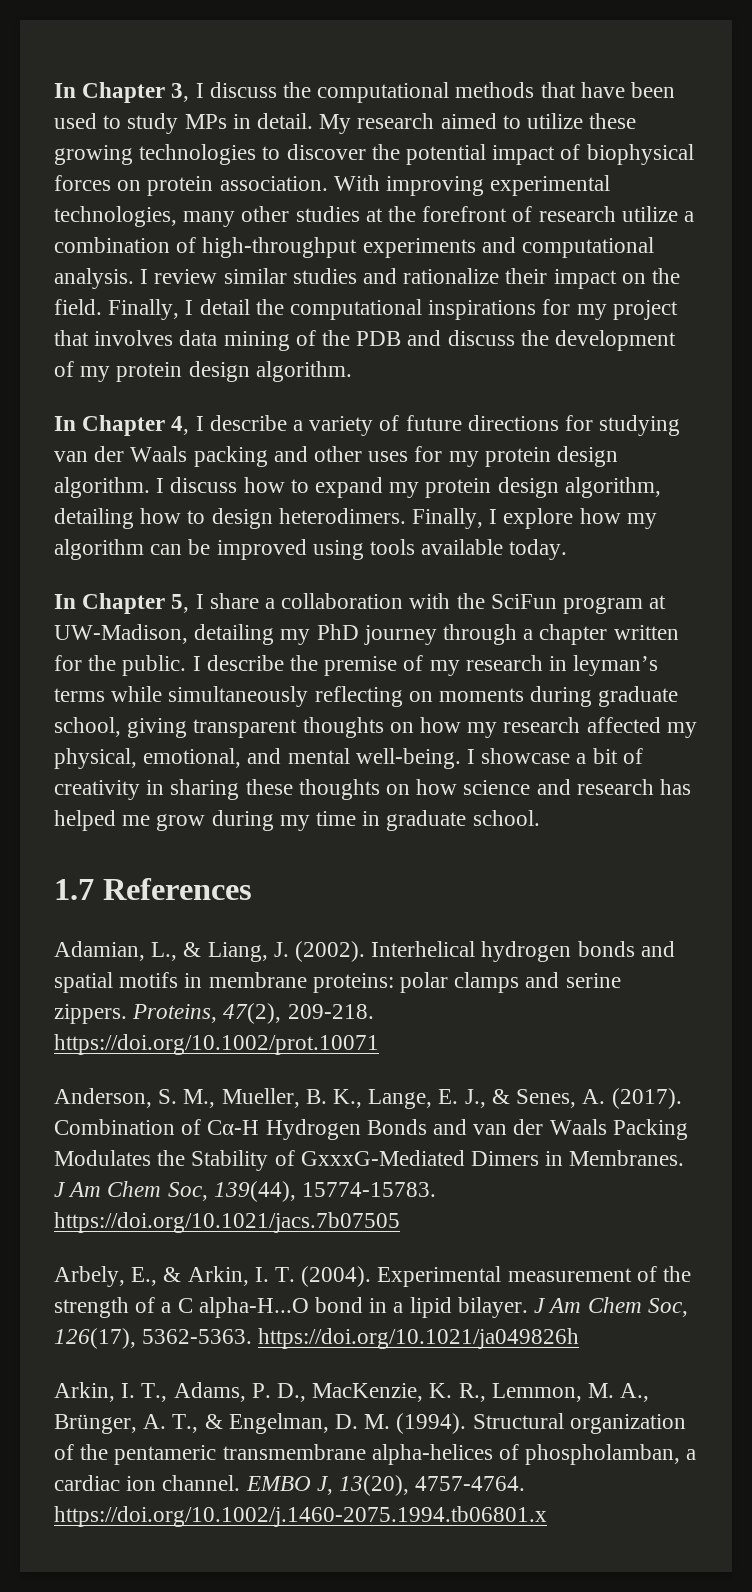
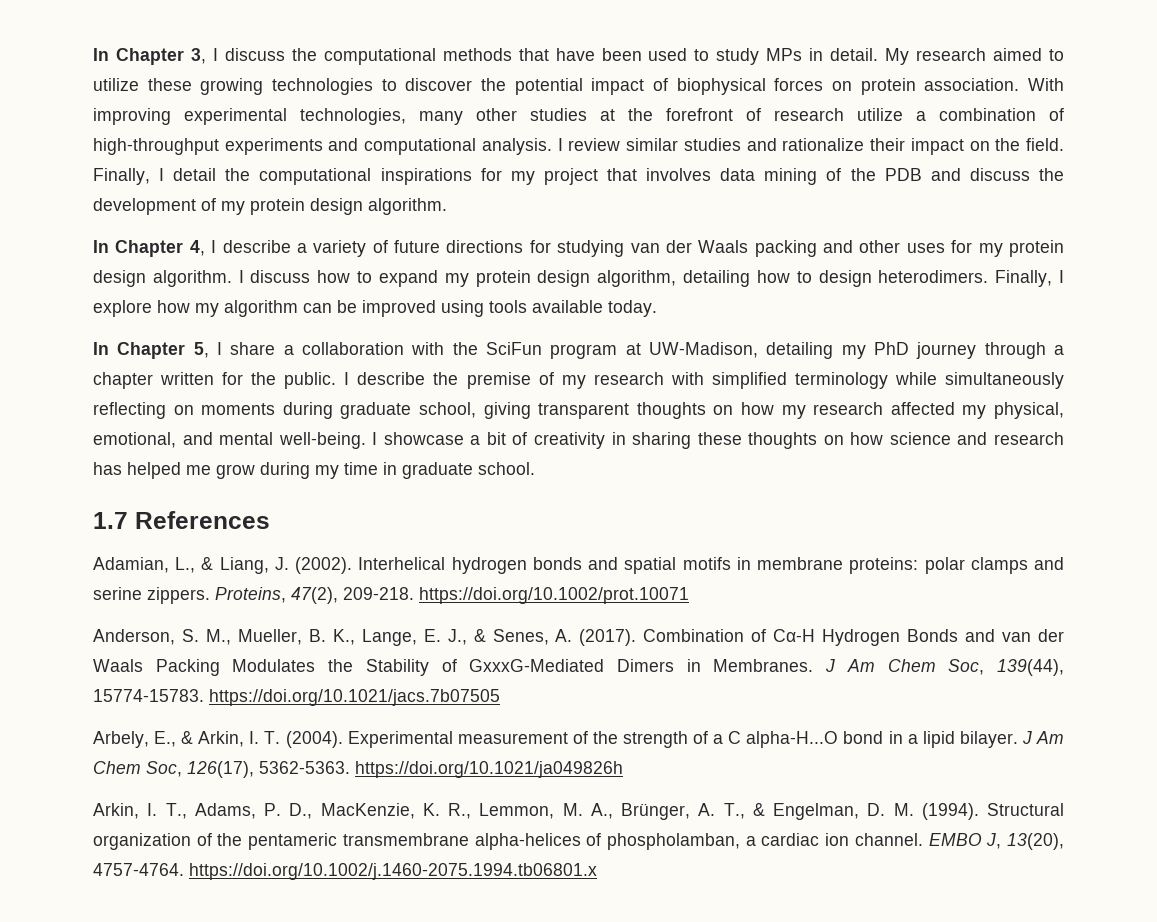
[549,655,659,676] [54,688,105,702] in leyman’s terms -> [670,372,888,389] with simplified terminology

